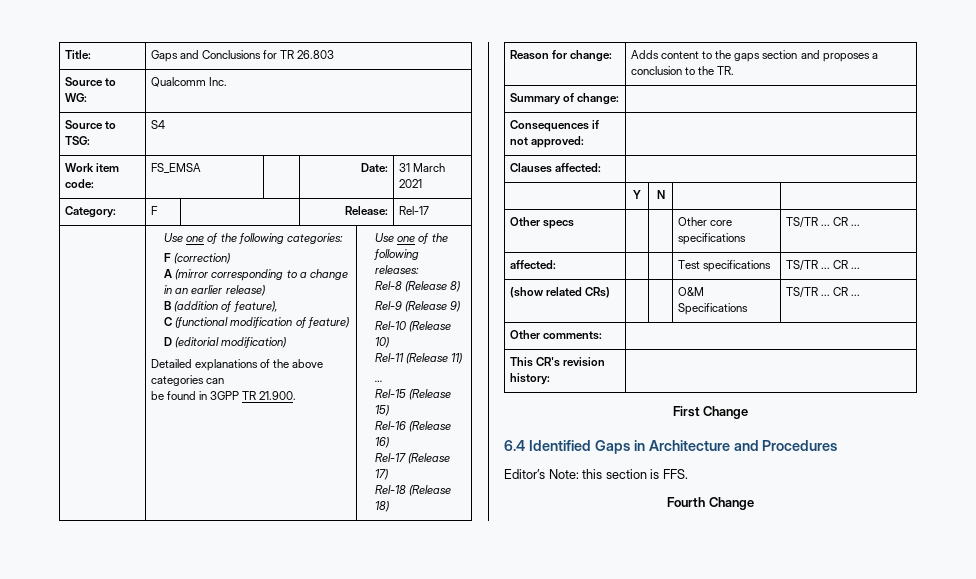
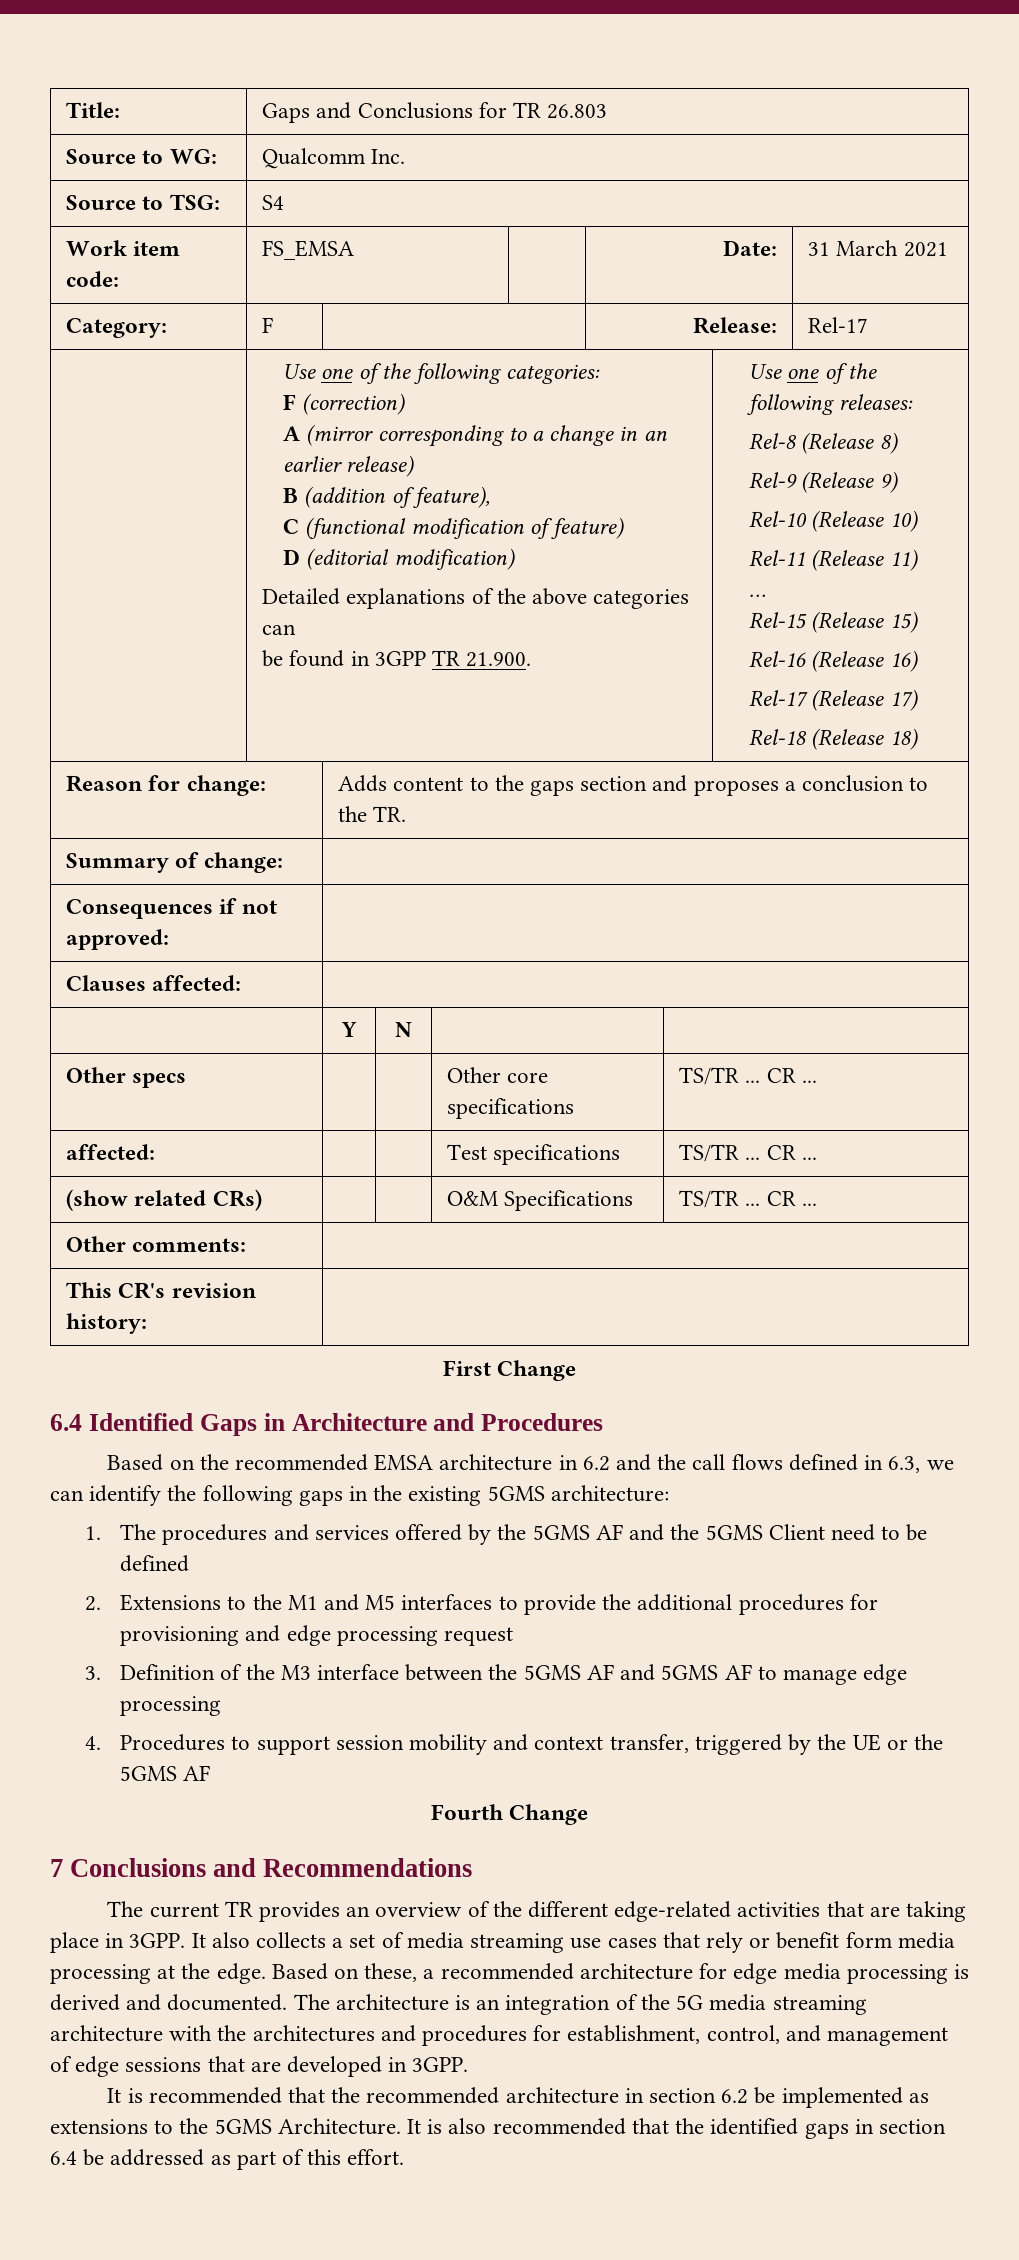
[504,469,688,479] [667,497,754,510] Editor’s Note: this section is FFS. // Fourth Change -> [107,1454,954,1473] [50,1485,669,1506] [85,1524,928,1545] [120,1555,190,1572] [85,1594,878,1615] [120,1625,514,1646] [85,1664,908,1685] [120,1696,222,1716] [85,1734,943,1755] [120,1765,211,1781] [430,1804,589,1825] [50,1858,473,1877] [107,1901,967,1922] [50,1932,955,1953] [50,1963,969,1984] [50,1994,867,2015] [50,2025,949,2046] [50,2056,469,2077] [107,2087,929,2108] [50,2118,946,2139] [50,2149,405,2170] Based on the recommended EMSA architecture in 6.2 and the call flows defined in 6.3, we can identify the following gaps in the existing 5GMS architecture: // 1. The procedures and services offered by the 5GMS AF and the 5GMS Client need to be defined // 2. Extensions to the M1 and M5 interfaces to provide the additional procedures for provisioning and edge processing request // 3. Definition of the M3 interface between the 5GMS AF and 5GMS AF to manage edge processing // 4. Procedures to support session mobility and context transfer, triggered by the UE or the 5GMS AF // Fourth Change // 7 Conclusions and Recommendations // The current TR provides an overview of the different edge-related activities that are taking place in 3GPP. It also collects a set of media streaming use cases that rely or benefit form media processing at the edge. Based on these, a recommended architecture for edge media processing is derived and documented. The architecture is an integration of the 5G media streaming architecture with the architectures and procedures for establishment, control, and management of edge sessions that are developed in 3GPP. // It is recommended that the recommended architecture in section 6.2 be implemented as extensions to the 5GMS Architecture. It is also recommended that the identified gaps in section 6.4 be addressed as part of this effort.

